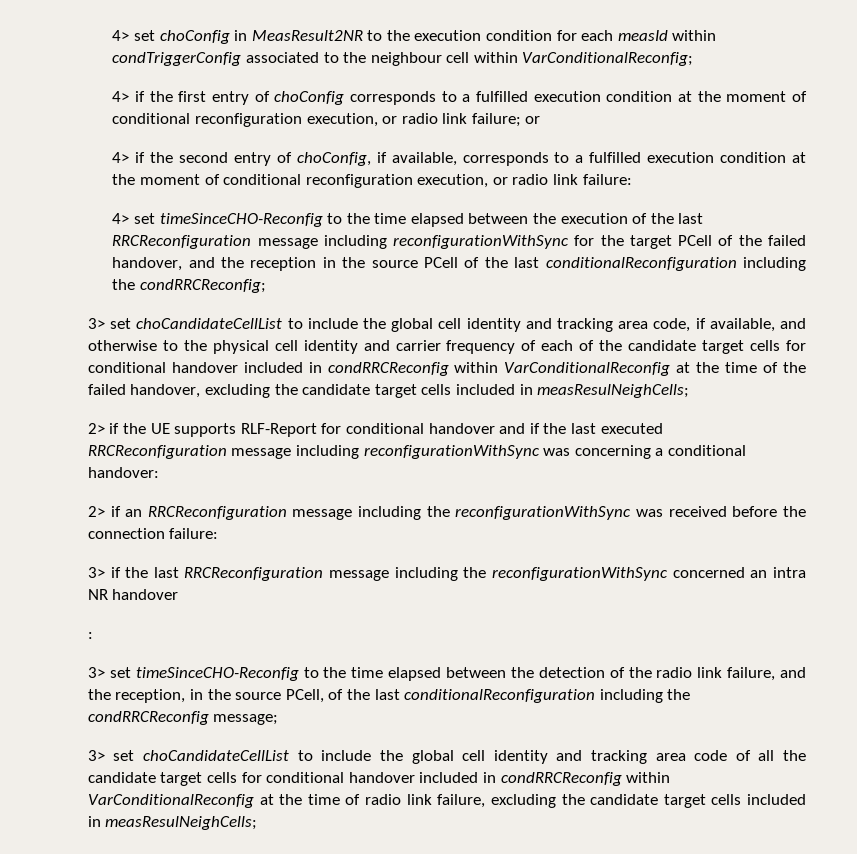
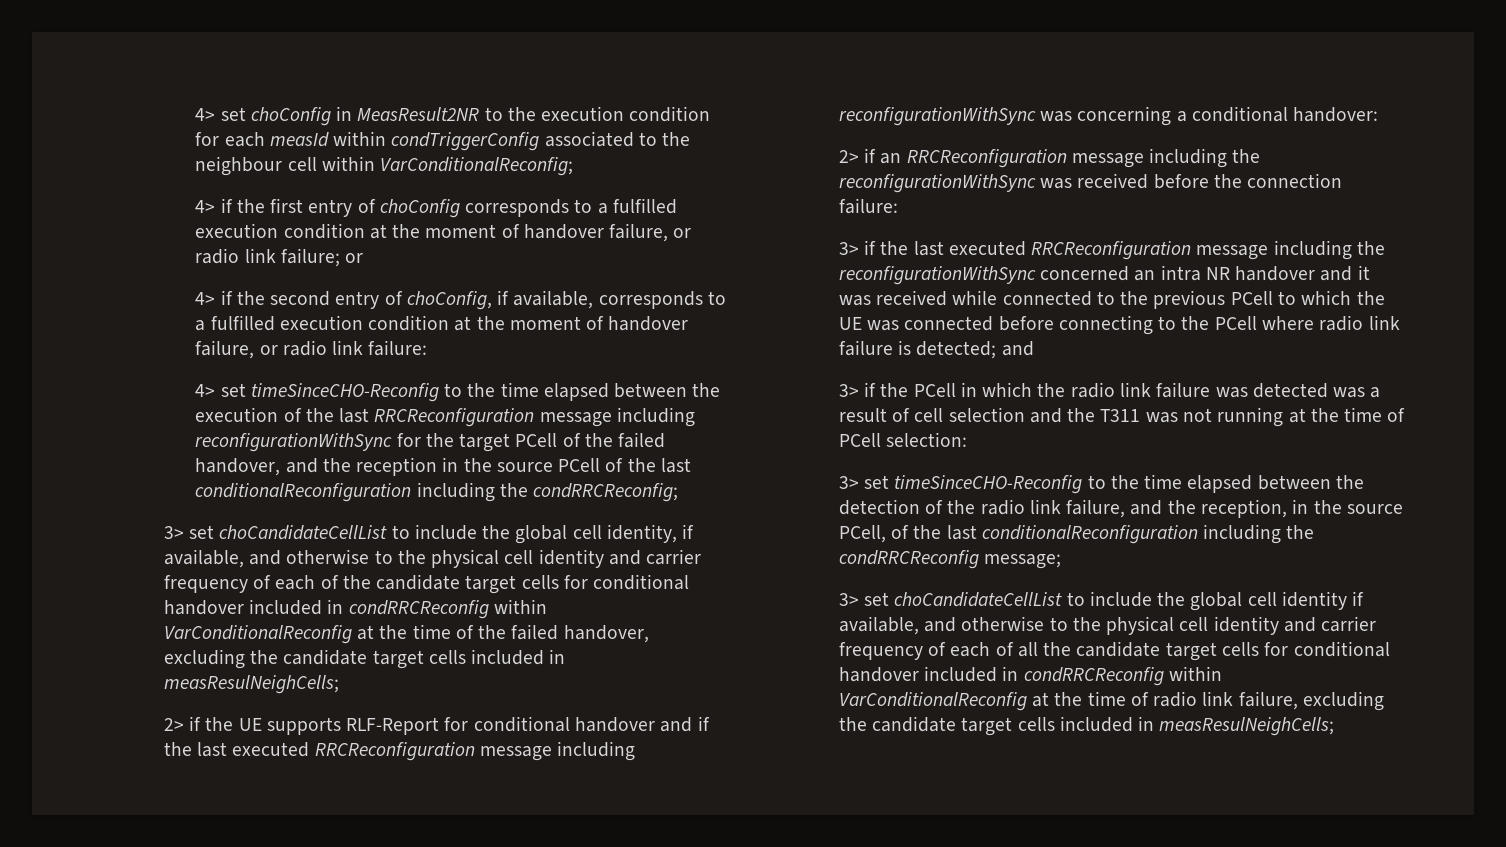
[112,113,378,127] conditional reconfiguration execution, -> [523,223,669,242] handover failure,
[223,174,489,188] conditional reconfiguration execution, -> [608,316,689,331] [195,340,255,359] handover failure,
[466,318,691,332] identity and tracking area code, -> [606,524,677,543] identity,
(179, 572) none -> [948,241,1026,256] executed
[87,632,93,639] // : -> [1320,265,1370,281] [838,290,1385,309] [838,315,1400,335] [838,340,1034,359] [838,382,1381,398] [838,407,1406,427] [838,432,968,447] and it was received while connected to the previous PCell to which the UE was connected before connecting to the PCell where radio link failure is detected; and // 3> if the PCell in which the radio link failure was detected was a result of cell selection and the T311 was not running at the time of PCell selection:
[556,750,728,764] and tracking area code -> [1352,591,1365,606] [838,616,1377,635] [838,642,991,660] if available, and otherwise to the physical cell identity and carrier frequency of each

